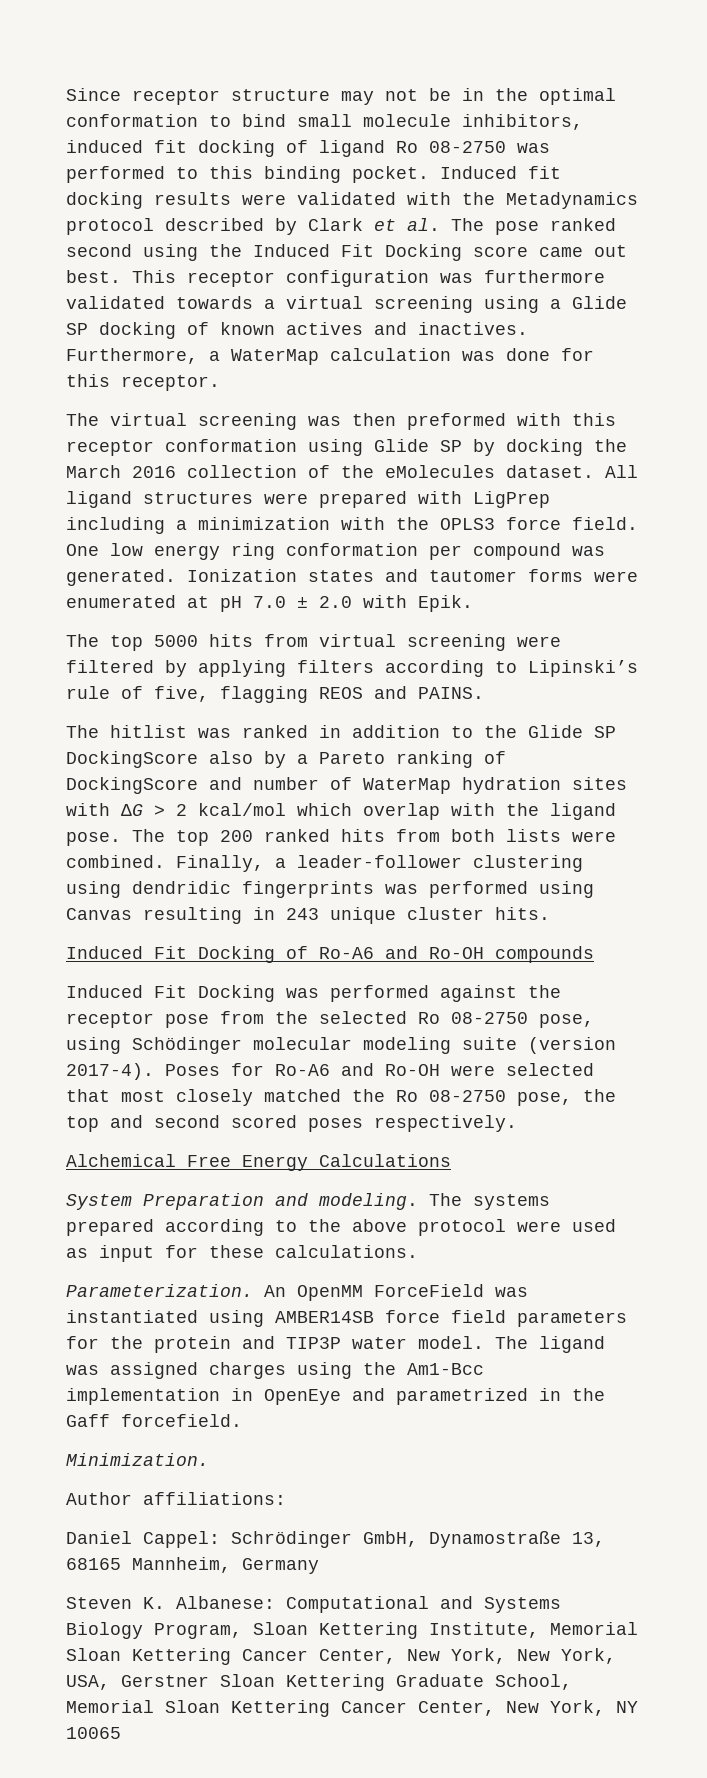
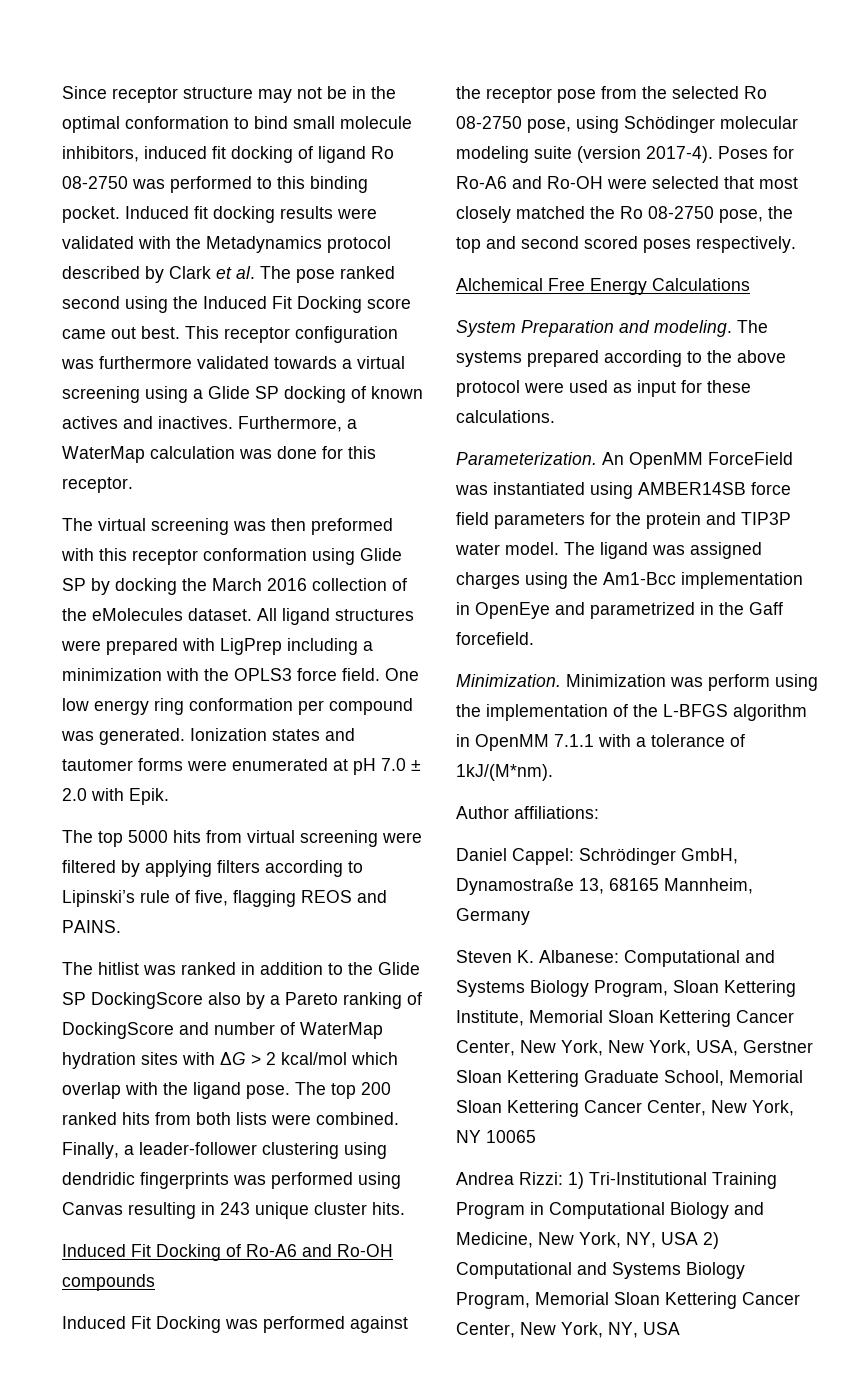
(209, 1459) none -> [566,674,818,691] [456,704,807,721] [456,734,745,751] [456,764,553,781] Minimization was perform using the implementation of the L-BFGS algorithm in OpenMM 7.1.1 with a tolerance of 1kJ/(M*nm).
(121, 1733) none -> [456,1172,777,1189] [456,1202,764,1219] [456,1232,719,1249] [456,1262,745,1279] [456,1292,800,1309] [456,1322,680,1338] // Andrea Rizzi: 1) Tri-Institutional Training Program in Computational Biology and Medicine, New York, NY, USA 2) Computational and Systems Biology Program, Memorial Sloan Kettering Cancer Center, New York, NY, USA

